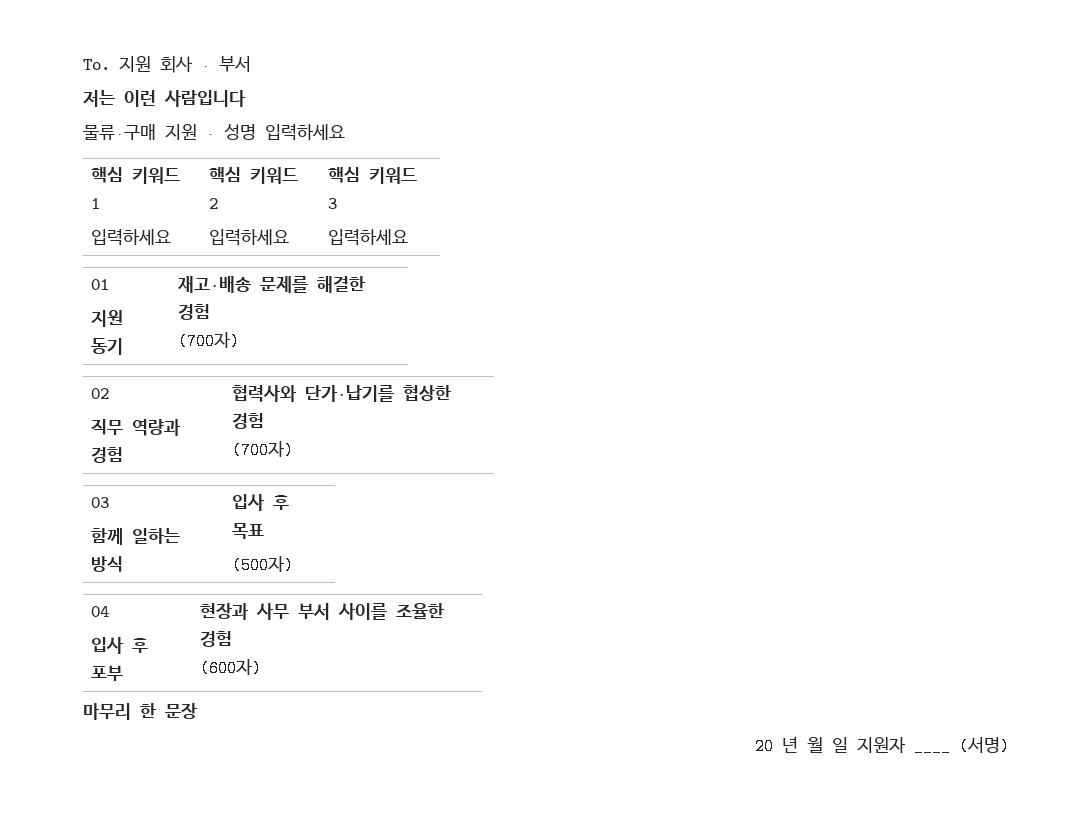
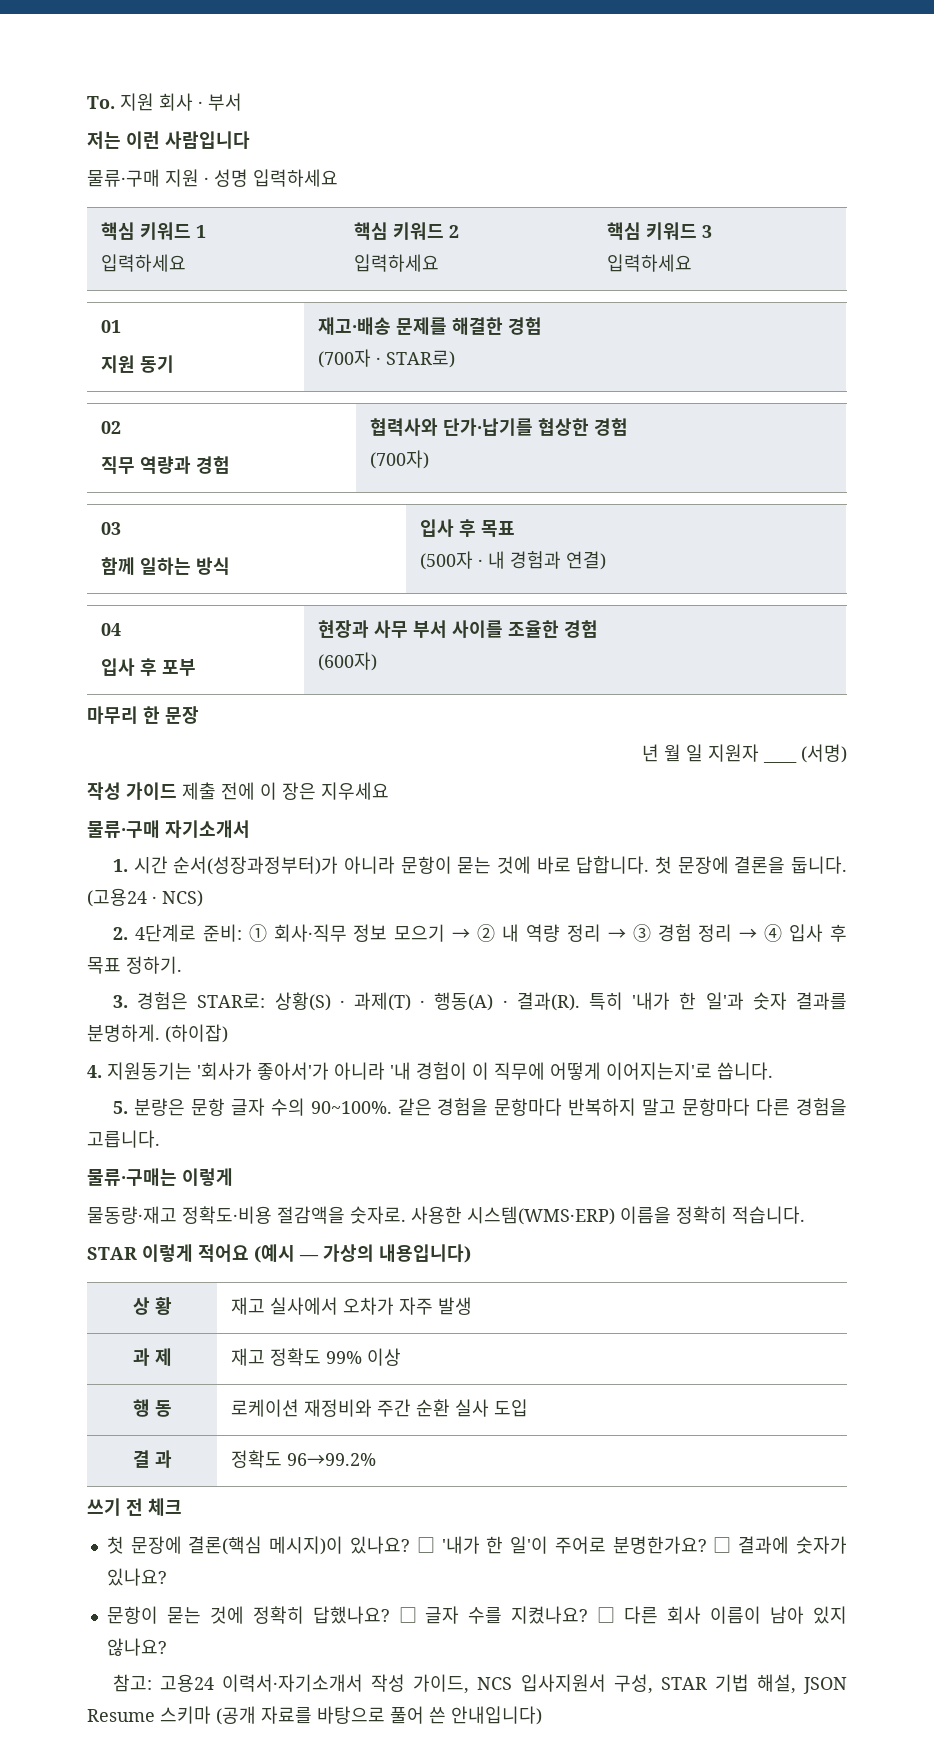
[178,332,241,350] (700자) -> [317,349,455,368] (700자 · STAR로)
[232,556,295,574] (500자) -> [419,551,606,570] (500자 · 내 경험과 연결)
[755,738,774,755] 20 -> (199, 715) none
(1010, 746) none -> [87,782,389,800] [87,820,250,838] [112,856,847,875] [87,888,203,907] [112,924,847,942] [87,956,182,974] [112,992,847,1011] [87,1024,228,1043] [87,1062,773,1080] [112,1098,848,1116] [87,1130,160,1148] [87,1168,233,1186] [87,1206,805,1225] [87,1244,471,1263] [133,1297,172,1315] [230,1297,472,1315] [133,1348,172,1366] [230,1348,401,1366] [133,1399,172,1417] [230,1399,528,1417] [133,1450,172,1468] [230,1450,376,1468] [87,1498,182,1516] [106,1536,847,1555] [106,1568,167,1586] [106,1606,848,1624] [106,1638,167,1656] [112,1674,848,1694] [87,1706,542,1725] // 작성 가이드 제출 전에 이 장은 지우세요 // 물류·구매 자기소개서 // 1. 시간 순서(성장과정부터)가 아니라 문항이 묻는 것에 바로 답합니다. 첫 문장에 결론을 둡니다. (고용24 · NCS) // 2. 4단계로 준비: ① 회사·직무 정보 모으기 → ② 내 역량 정리 → ③ 경험 정리 → ④ 입사 후 목표 정하기. // 3. 경험은 STAR로: 상황(S) · 과제(T) · 행동(A) · 결과(R). 특히 '내가 한 일'과 숫자 결과를 분명하게. (하이잡) // 4. 지원동기는 '회사가 좋아서'가 아니라 '내 경험이 이 직무에 어떻게 이어지는지'로 씁니다. // 5. 분량은 문항 글자 수의 90~100%. 같은 경험을 문항마다 반복하지 말고 문항마다 다른 경험을 고릅니다. // 물류·구매는 이렇게 // 물동량·재고 정확도·비용 절감액을 숫자로. 사용한 시스템(WMS·ERP) 이름을 정확히 적습니다. // STAR 이렇게 적어요 (예시 — 가상의 내용입니다) // 상 황 | 재고 실사에서 오차가 자주 발생 // 과 제 | 재고 정확도 99% 이상 // 행 동 | 로케이션 재정비와 주간 순환 실사 도입 // 결 과 | 정확도 96→99.2% // 쓰기 전 체크 // 첫 문장에 결론(핵심 메시지)이 있나요? □ '내가 한 일'이 주어로 분명한가요? □ 결과에 숫자가 있나요? // 문항이 묻는 것에 정확히 답했나요? □ 글자 수를 지켰나요? □ 다른 회사 이름이 남아 있지 않나요? // 참고: 고용24 이력서·자기소개서 작성 가이드, NCS 입사지원서 구성, STAR 기법 해설, JSON Resume 스키마 (공개 자료를 바탕으로 풀어 쓴 안내입니다)

